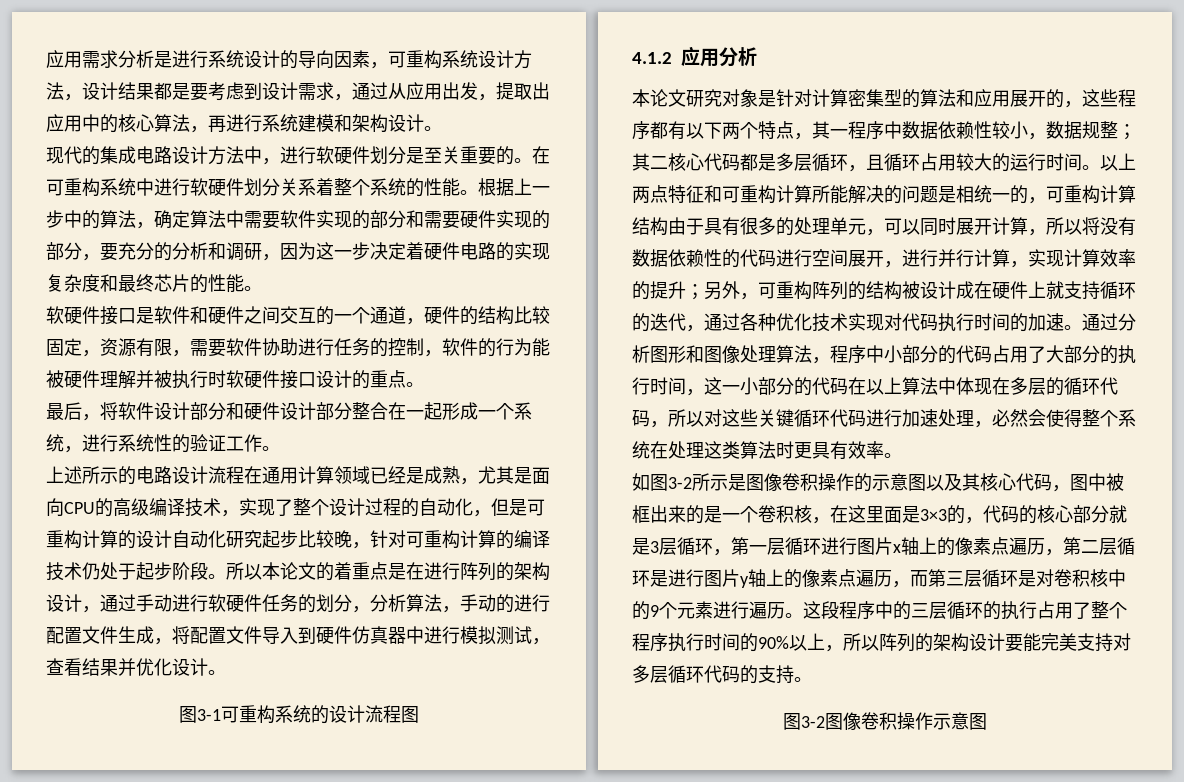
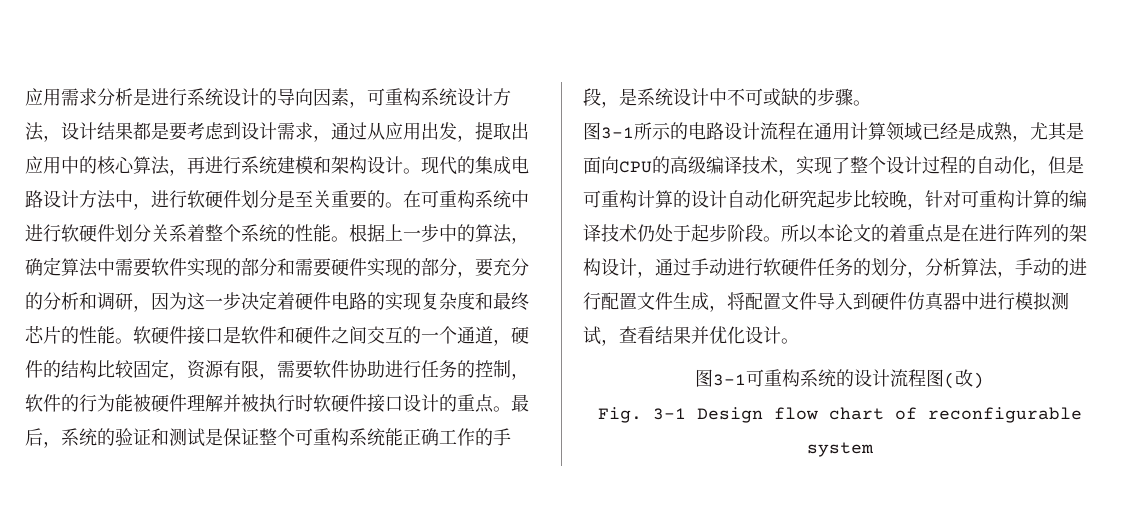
(442, 128) // -> (421, 171) none
(262, 288) // -> (133, 341) none
[46,402,532,421] [46,434,280,453] [46,466,82,484] // 最后，将软件设计部分和硬件设计部分整合在一起形成一个系统，进行系统性的验证工作。 // 上述 -> [511,394,529,412] [25,428,511,448] [583,88,871,108] [583,122,634,140] 最后，系统的验证和测试是保证整个可重构系统能正确工作的手段，是系统设计中不可或缺的步骤。 // 图3-1
[632,46,757,67] [632,89,1136,108] [632,121,1136,140] [632,153,1136,172] [632,185,1136,204] [632,217,1136,236] [632,249,1136,268] [632,281,1136,300] [632,313,1136,332] [632,345,1136,364] [632,377,1118,396] [632,409,1136,428] [632,441,902,460] [632,473,1124,492] [632,505,1127,524] [632,537,1135,556] [632,569,1126,588] [632,601,1127,620] [632,633,1131,652] [632,665,812,684] [783,712,987,730] // 4.1.2应用分析 // 本论文研究对象是针对计算密集型的算法和应用展开的，这些程序都有以下两个特点，其一程序中数据依赖性较小，数据规整；其二核心代码都是多层循环，且循环占用较大的运行时间。以上两点特征和可重构计算所能解决的问题是相统一的，可重构计算结构由于具有很多的处理单元，可以同时展开计算，所以将没有数据依赖性的代码进行空间展开，进行并行计算，实现计算效率的提升；另外，可重构阵列的结构被设计成在硬件上就支持循环的迭代，通过各种优化技术实现对代码执行时间的加速。通过分析图形和图像处理算法，程序中小部分的代码占用了大部分的执行时间，这一小部分的代码在以上算法中体现在多层的循环代码，所以对这些关键循环代码进行加速处理，必然会使得整个系统在处理这类算法时更具有效率。 // 如图3-2所示是图像卷积操作的示意图以及其核心代码，图中被框出来的是一个卷积核，在这里面是3×3的，代码的核心部分就是3层循环，第一层循环进行图片x轴上的像素点遍历，第二层循环是进行图片y轴上的像素点遍历，而第三层循环是对卷积核中的9个元素进行遍历。这段程序中的三层循环的执行占用了整个程序执行时间的90%以上，所以阵列的架构设计要能完美支持对多层循环代码的支持。 // 图3-2图像卷积操作示意图 -> [944,369,984,389] [597,407,1082,423] [806,442,874,457] (改) // Fig. 3-1 Design flow chart of reconfigurable system

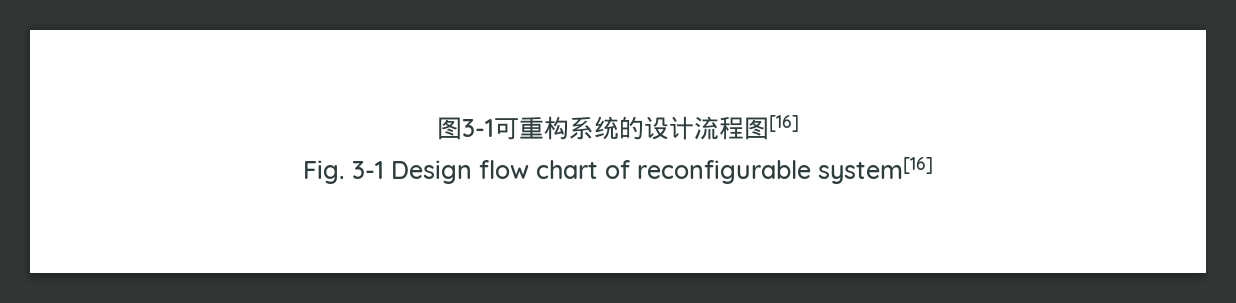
[25,88,511,108] [25,122,529,142] [25,156,529,176] [25,190,529,210] [25,224,529,244] [25,257,529,278] [25,291,529,312] [24,326,529,346] [25,359,529,380] [25,394,529,413] [25,428,511,448] [583,88,871,108] [583,122,1084,142] [583,156,1084,176] [583,190,1087,210] [583,224,1087,243] [583,258,1087,278] [583,292,1069,312] [583,326,799,346] 应用需求分析是进行系统设计的导向因素，可重构系统设计方法，设计结果都是要考虑到设计需求，通过从应用出发，提取出应用中的核心算法，再进行系统建模和架构设计。现代的集成电路设计方法中，进行软硬件划分是至关重要的。在可重构系统中进行软硬件划分关系着整个系统的性能。根据上一步中的算法，确定算法中需要软件实现的部分和需要硬件实现的部分，要充分的分析和调研，因为这一步决定着硬件电路的实现复杂度和最终芯片的性能。软硬件接口是软件和硬件之间交互的一个通道，硬件的结构比较固定，资源有限，需要软件协助进行任务的控制，软件的行为能被硬件理解并被执行时软硬件接口设计的重点。最后，系统的验证和测试是保证整个可重构系统能正确工作的手段，是系统设计中不可或缺的步骤。 // 图3-1所示的电路设计流程在通用计算领域已经是成熟，尤其是面向CPU的高级编译技术，实现了整个设计过程的自动化，但是可重构计算的设计自动化研究起步比较晚，针对可重构计算的编译技术仍处于起步阶段。所以本论文的着重点是在进行阵列的架构设计，通过手动进行软硬件任务的划分，分析算法，手动的进行配置文件生成，将配置文件导入到硬件仿真器中进行模拟测试，查看结果并优化设计。 // -> (437, 128) none
[944,369,984,389] (改) -> [769,115,799,132] [16]
[806,442,874,457] system -> [818,157,933,184] system[16]

